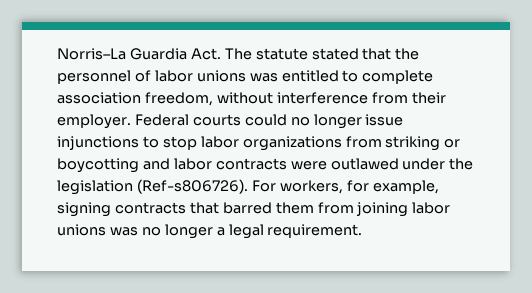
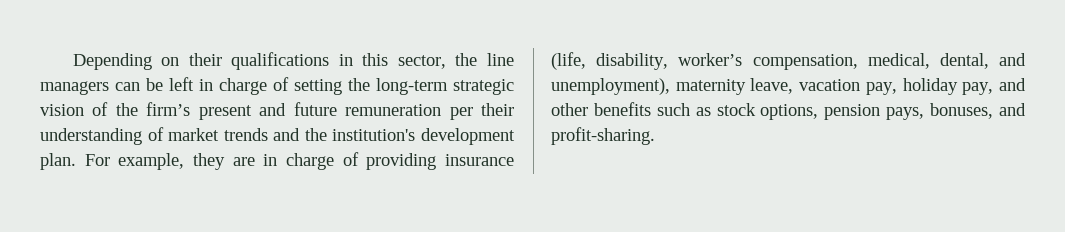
[57,48,420,60] [57,70,434,84] [57,92,446,106] [57,114,404,129] [57,136,461,151] [57,158,474,173] [57,179,439,195] [57,202,451,217] [57,224,363,239] Norris–La Guardia Act. The statute stated that the personnel of labor unions was entitled to complete association freedom, without interference from their employer. Federal courts could no longer issue injunctions to stop labor organizations from striking or boycotting and labor contracts were outlawed under the legislation (Ref-s806726). For workers, for example, signing contracts that barred them from joining labor unions was no longer a legal requirement. -> [72,52,514,70] [40,77,514,95] [40,102,514,120] [40,127,515,145] [40,152,514,170] [551,52,1026,70] [551,78,1026,95] [551,102,1026,120] [551,127,655,145] Depending on their qualifications in this sector, the line managers can be left in charge of setting the long-term strategic vision of the firm’s present and future remuneration per their understanding of market trends and the institution's development plan. For example, they are in charge of providing insurance (life, disability, worker’s compensation, medical, dental, and unemployment), maternity leave, vacation pay, holiday pay, and other benefits such as stock options, pension pays, bonuses, and profit-sharing.

